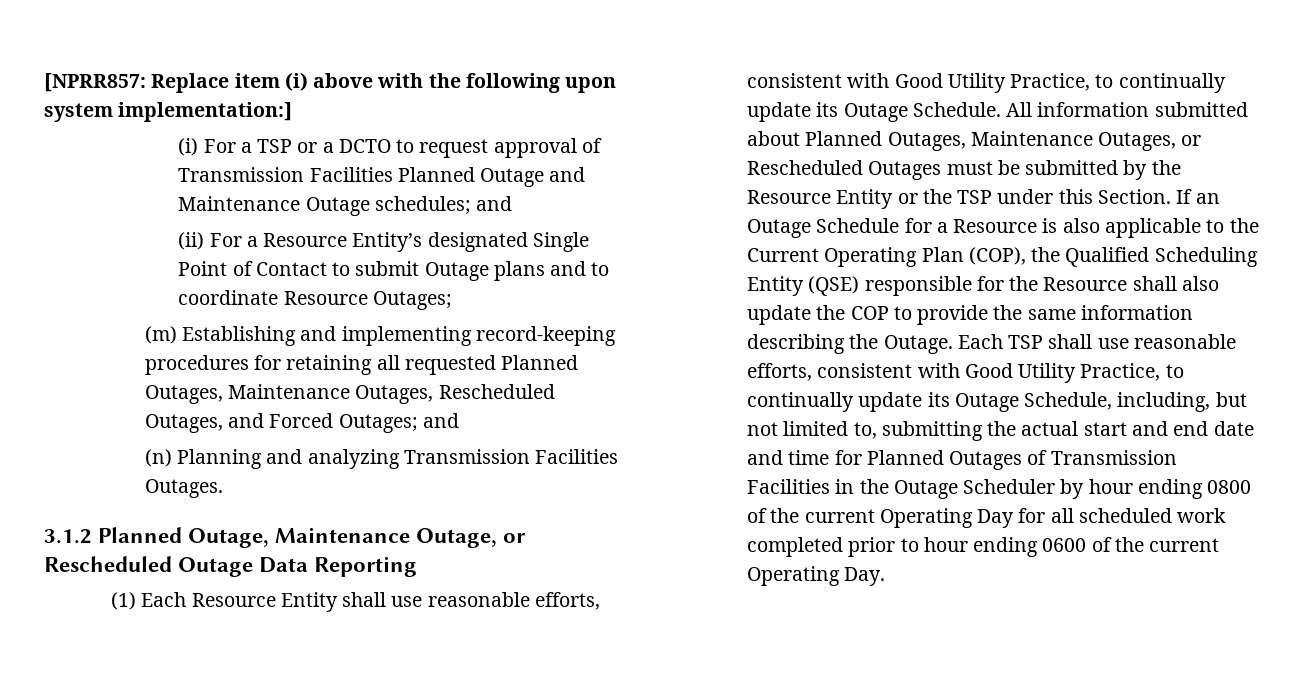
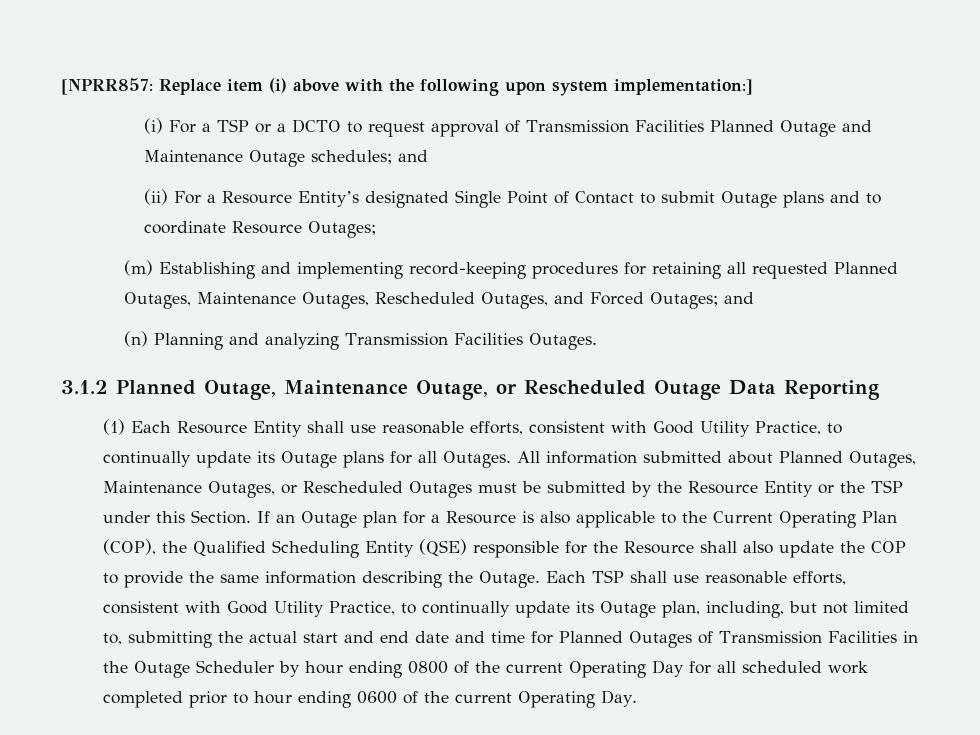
[912,102,1001,117] Schedule. -> [342,451,511,468] plans for all Outages.
[816,218,900,233] Schedule -> [362,511,397,528] plan
[1024,392,1113,410] Schedule, -> [661,601,700,618] plan,

